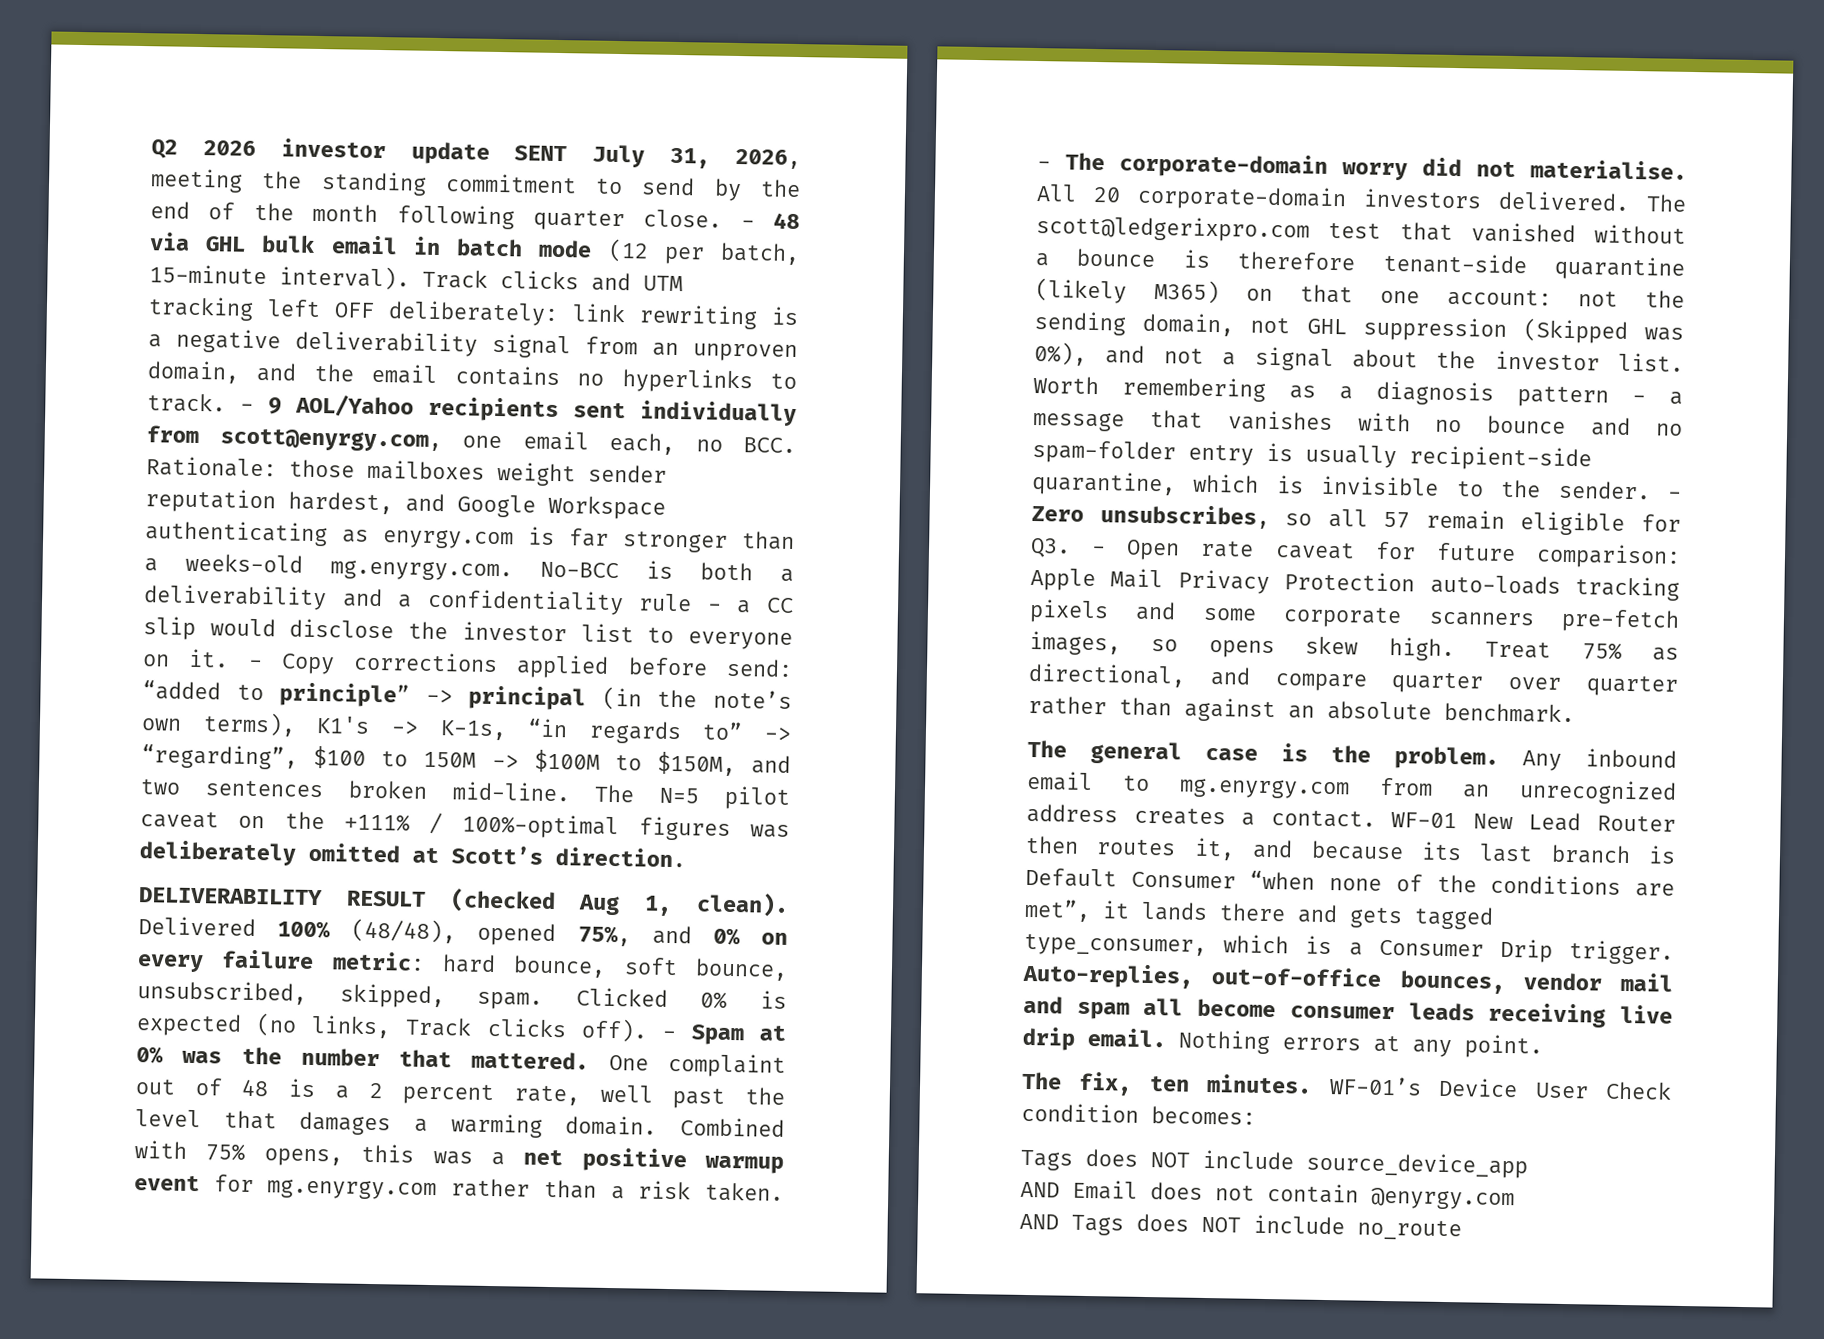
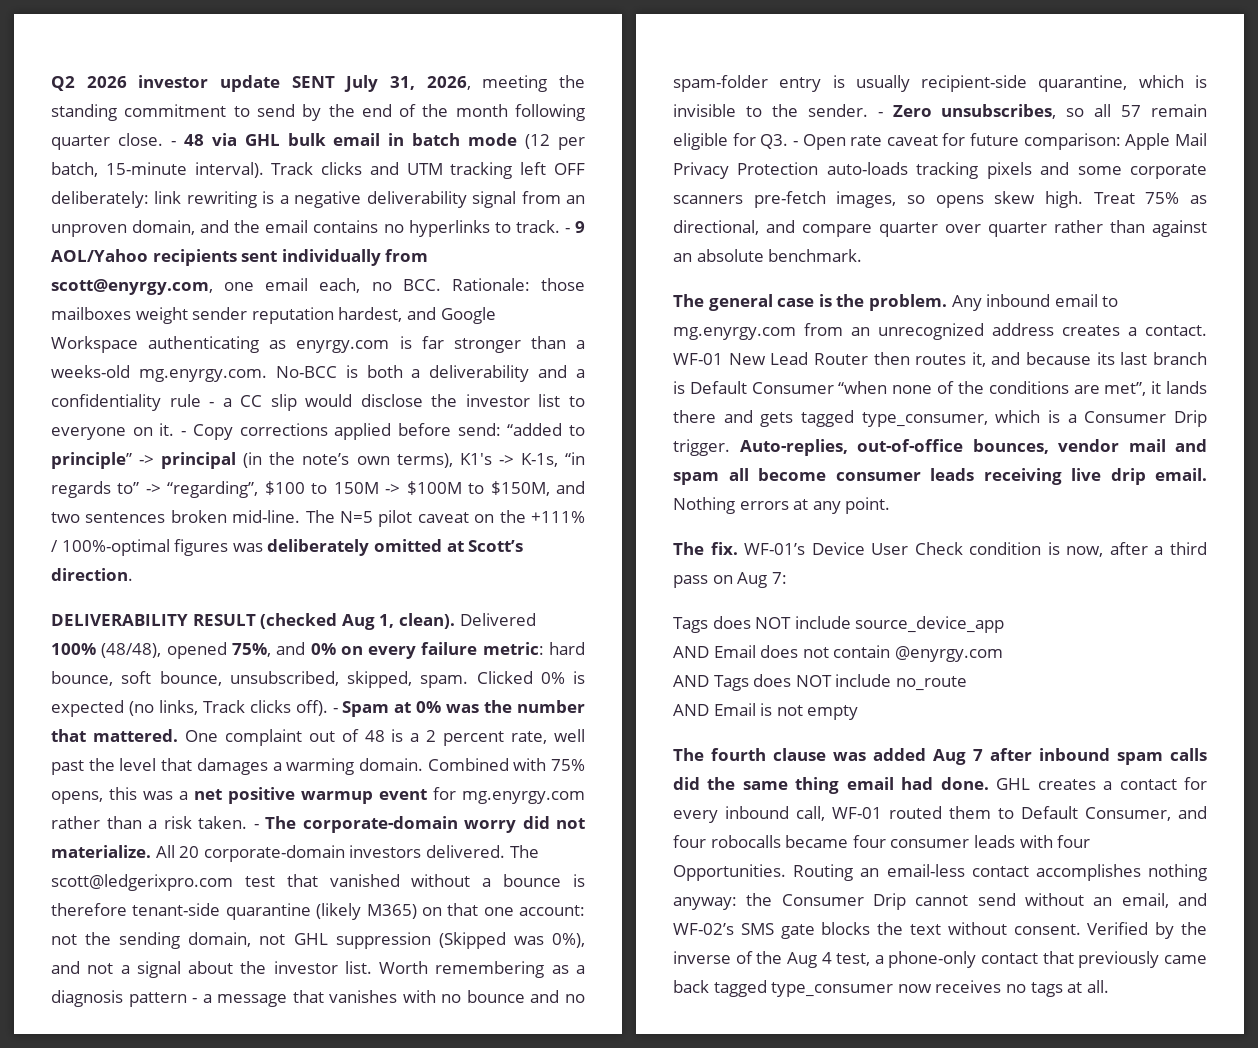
[1530,159,1687,180] materialise. -> [51,845,151,858] materialize.
[1078,1071,1313,1096] fix, ten minutes. -> [710,542,738,555] fix.
[1151,1106,1256,1125] becomes: -> [1047,542,1207,557] [673,572,787,588] is now, after a third pass on Aug 7:
(1462, 1230) none -> [673,703,859,720] [673,748,1207,765] [673,777,1207,794] [673,806,1207,823] [673,835,1091,848] [673,864,1207,881] [673,893,1207,910] [673,922,1207,939] [673,951,1207,968] [673,980,1109,997] // AND Email is not empty // The fourth clause was added Aug 7 after inbound spam calls did the same thing email had done. GHL creates a contact for every inbound call, WF-01 routed them to Default Consumer, and four robocalls became four consumer leads with four Opportunities. Routing an email-less contact accomplishes nothing anyway: the Consumer Drip cannot send without an email, and WF-02’s SMS gate blocks the text without consent. Verified by the inverse of the Aug 4 test, a phone-only contact that previously came back tagged type_consumer now receives no tags at all.

